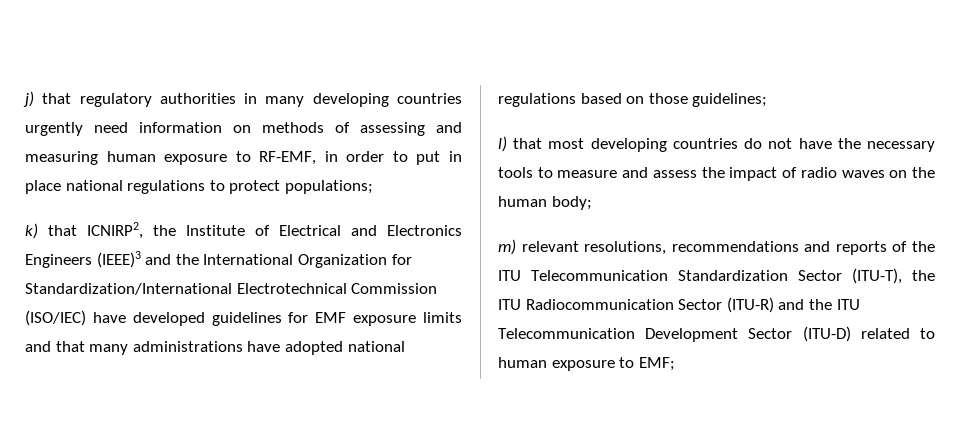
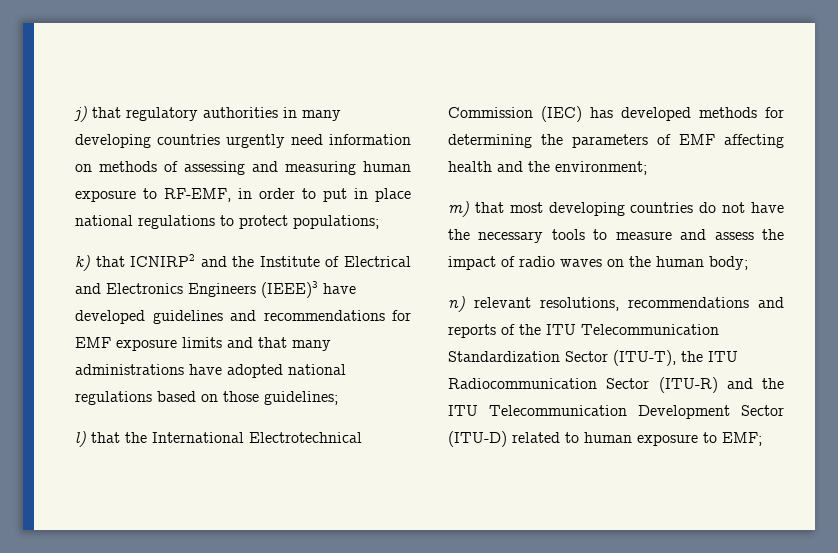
[87,222,143,239] ICNIRP2, -> [130,254,227,267] ICNIRP2 and
[145,254,412,268] [25,283,438,295] [25,310,86,326] and the International Organization for Standardization/International Electrotechnical Commission (ISO/IEC) -> (318, 289) none
(282, 319) none -> [230,310,385,321] and recommendations
(543, 143) none -> [125,432,362,443] [448,106,784,122] [448,134,784,148] [448,161,647,175] [448,201,504,217] the International Electrotechnical Commission (IEC) has developed methods for determining the parameters of EMF affecting health and the environment; // m) that
[498,239,516,255] m) -> [448,296,465,312] n)

